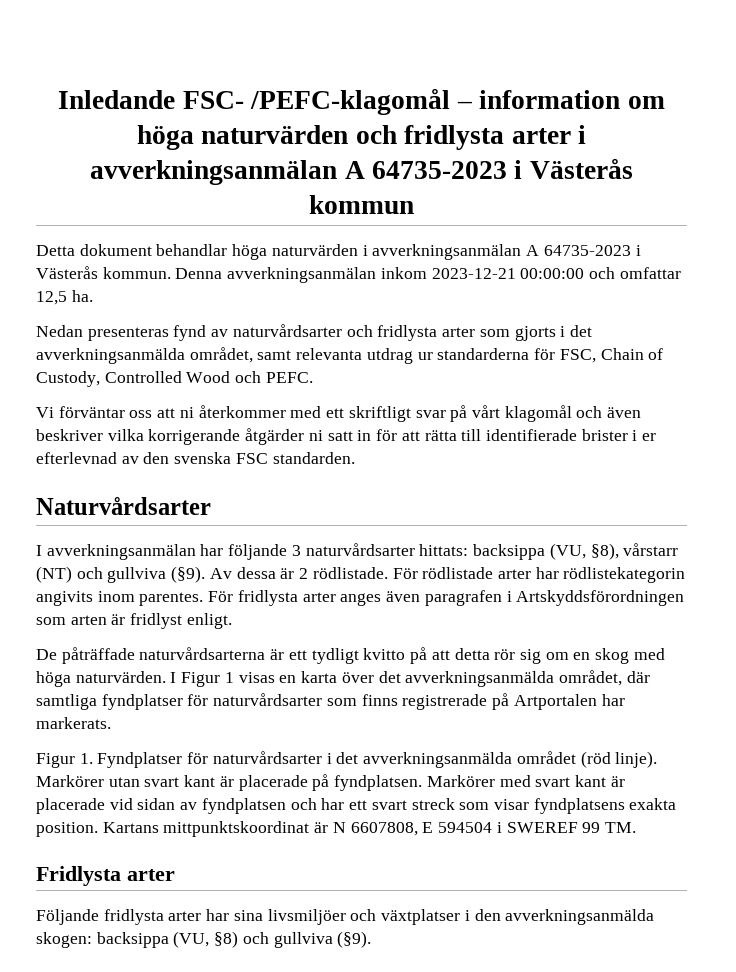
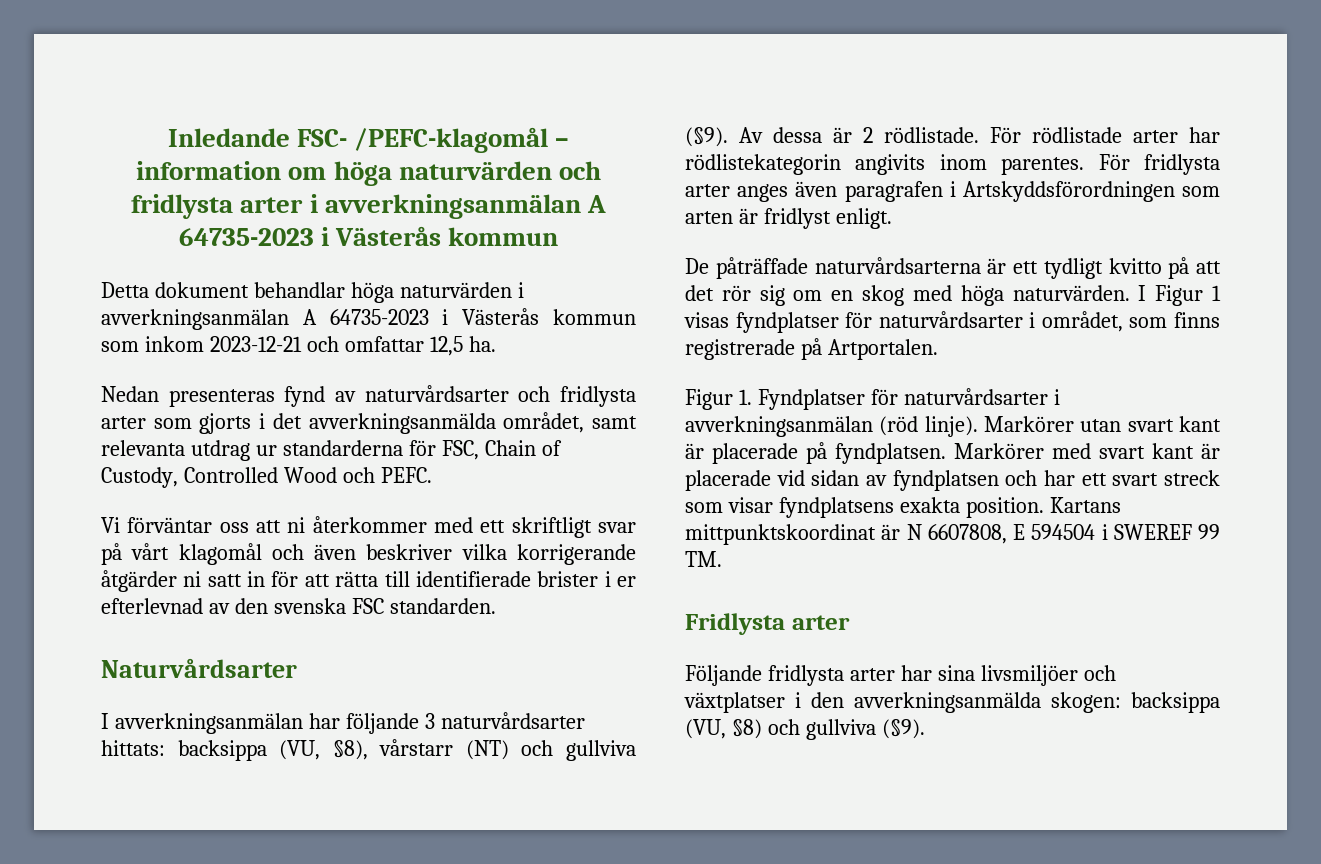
[102,267,377,283] kommun. Denna avverkningsanmälan -> [553,309,636,325] [101,341,139,352] kommun som
[520,268,585,279] 00:00:00 -> (302, 344) none
[454,648,490,660] detta -> [685,285,714,301] det
[279,670,650,687] [36,694,97,710] en karta över det avverkningsanmälda området, där samtliga -> (729, 320) none
(323, 699) none -> [1029,311,1123,332] i området,
[513,694,625,710] [36,717,111,729] Artportalen har markerats. -> [827,339,938,360] Artportalen.
[336,751,576,768] det avverkningsanmälda området -> [685,416,873,437] avverkningsanmälan

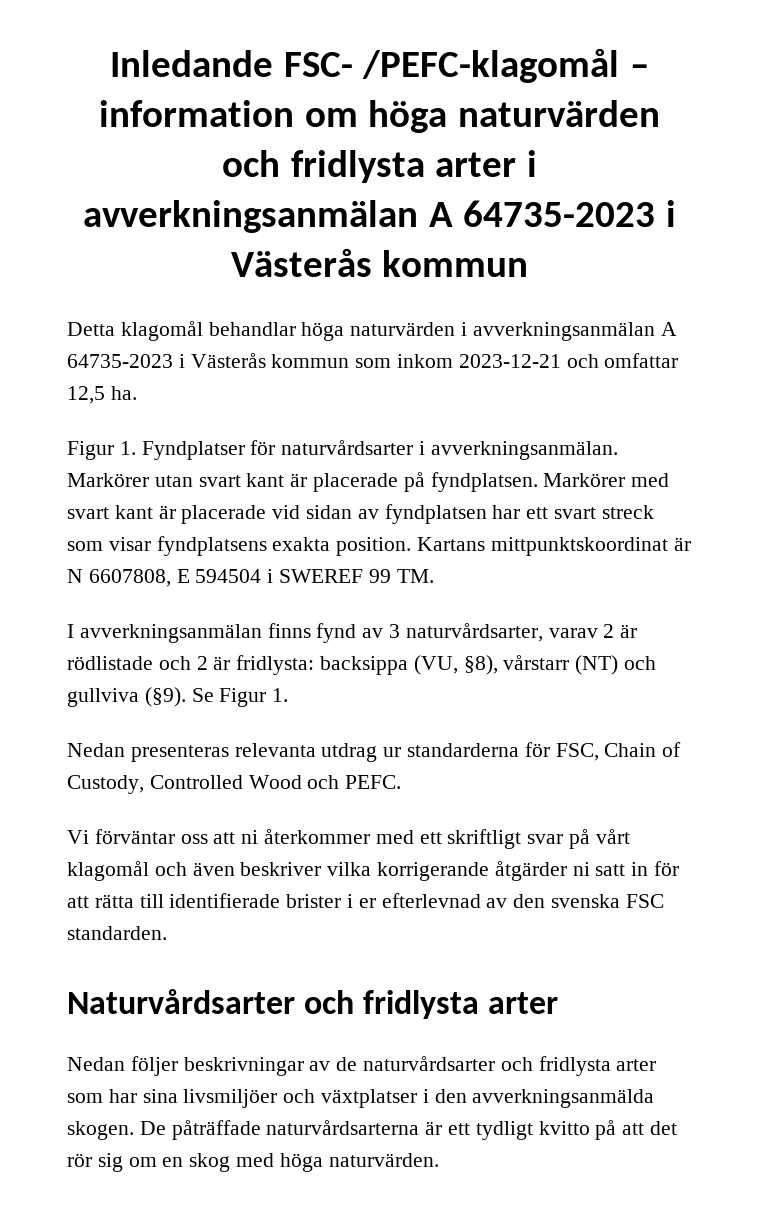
[154,282,249,298] dokument -> [120,321,203,341] klagomål
[101,385,636,407] [101,412,637,434] Nedan presenteras fynd av naturvårdsarter och fridlysta arter som gjorts i det avverkningsanmälda området, samt -> [67,440,618,460] [67,472,670,492] [67,504,654,524] [67,536,691,556] [67,569,434,587] [67,623,638,643] [67,655,657,675] [67,687,289,707] [67,743,229,762] Figur 1. Fyndplatser för naturvårdsarter i avverkningsanmälan. Markörer utan svart kant är placerade på fyndplatsen. Markörer med svart kant är placerade vid sidan av fyndplatsen har ett svart streck som visar fyndplatsens exakta position. Kartans mittpunktskoordinat är N 6607808, E 594504 i SWEREF 99 TM. // I avverkningsanmälan finns fynd av 3 naturvårdsarter, varav 2 är rödlistade och 2 är fridlysta: backsippa (VU, §8), vårstarr (NT) och gullviva (§9). Se Figur 1. // Nedan presenteras
[101,712,585,734] [101,739,636,761] [685,127,1220,147] [685,154,1220,175] [685,181,1220,202] [685,208,892,229] // I avverkningsanmälan har följande 3 naturvårdsarter hittats: backsippa (VU, §8), vårstarr (NT) och gullviva (§9). Av dessa är 2 rödlistade. För rödlistade arter har rödlistekategorin angivits inom parentes. För fridlysta arter anges även paragrafen i Artskyddsförordningen som arten är fridlyst enligt. // -> [304,990,559,1019] [67,1056,657,1076] [67,1089,655,1108] [67,1121,134,1140] och fridlysta arter // Nedan följer beskrivningar av de naturvårdsarter och fridlysta arter som har sina livsmiljöer och växtplatser i den avverkningsanmälda skogen.
[1138,285,1221,306] [684,311,1220,333] [685,338,938,360] [685,388,1060,410] [685,416,1221,437] [685,442,1220,464] [685,470,1220,491] [685,497,1121,518] [685,524,1220,545] [685,551,722,567] [685,613,850,635] [685,665,1116,686] [684,692,1220,713] [685,719,925,740] I Figur 1 visas fyndplatser för naturvårdsarter i området, som finns registrerade på Artportalen. // Figur 1. Fyndplatser för naturvårdsarter i avverkningsanmälan (röd linje). Markörer utan svart kant är placerade på fyndplatsen. Markörer med svart kant är placerade vid sidan av fyndplatsen och har ett svart streck som visar fyndplatsens exakta position. Kartans mittpunktskoordinat är N 6607808, E 594504 i SWEREF 99 TM. // Fridlysta arter // Följande fridlysta arter har sina livsmiljöer och växtplatser i den avverkningsanmälda skogen: backsippa (VU, §8) och gullviva (§9). -> (439, 1160) none

